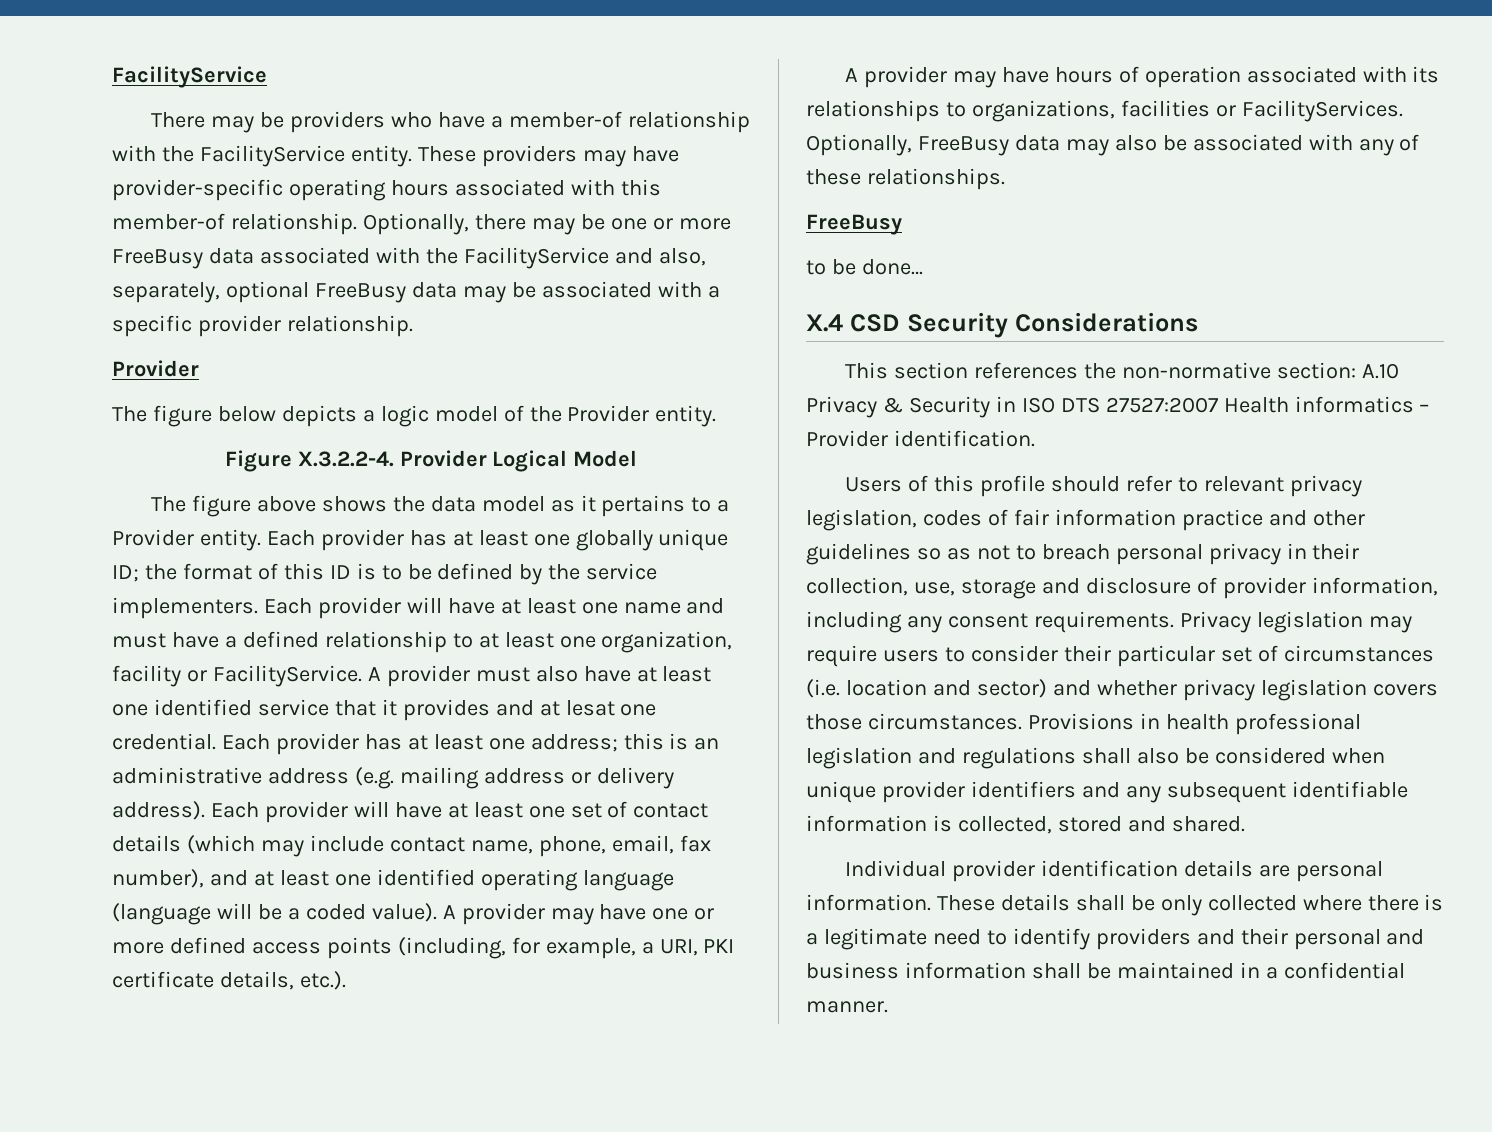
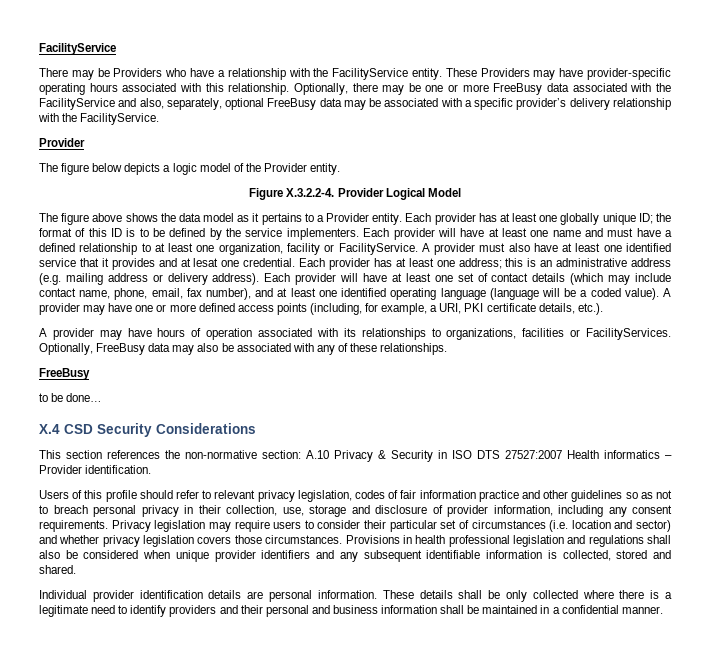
[289,111,385,133] providers -> [113,68,163,77] Providers
[508,111,622,128] member-of -> (225, 73) none
[481,145,577,167] providers -> [480,68,530,77] Providers
[112,213,225,230] member-of -> (224, 87) none
[197,315,413,337] provider relationship. -> [516,98,671,110] [38,113,160,125] provider’s delivery relationship with the FacilityService.

